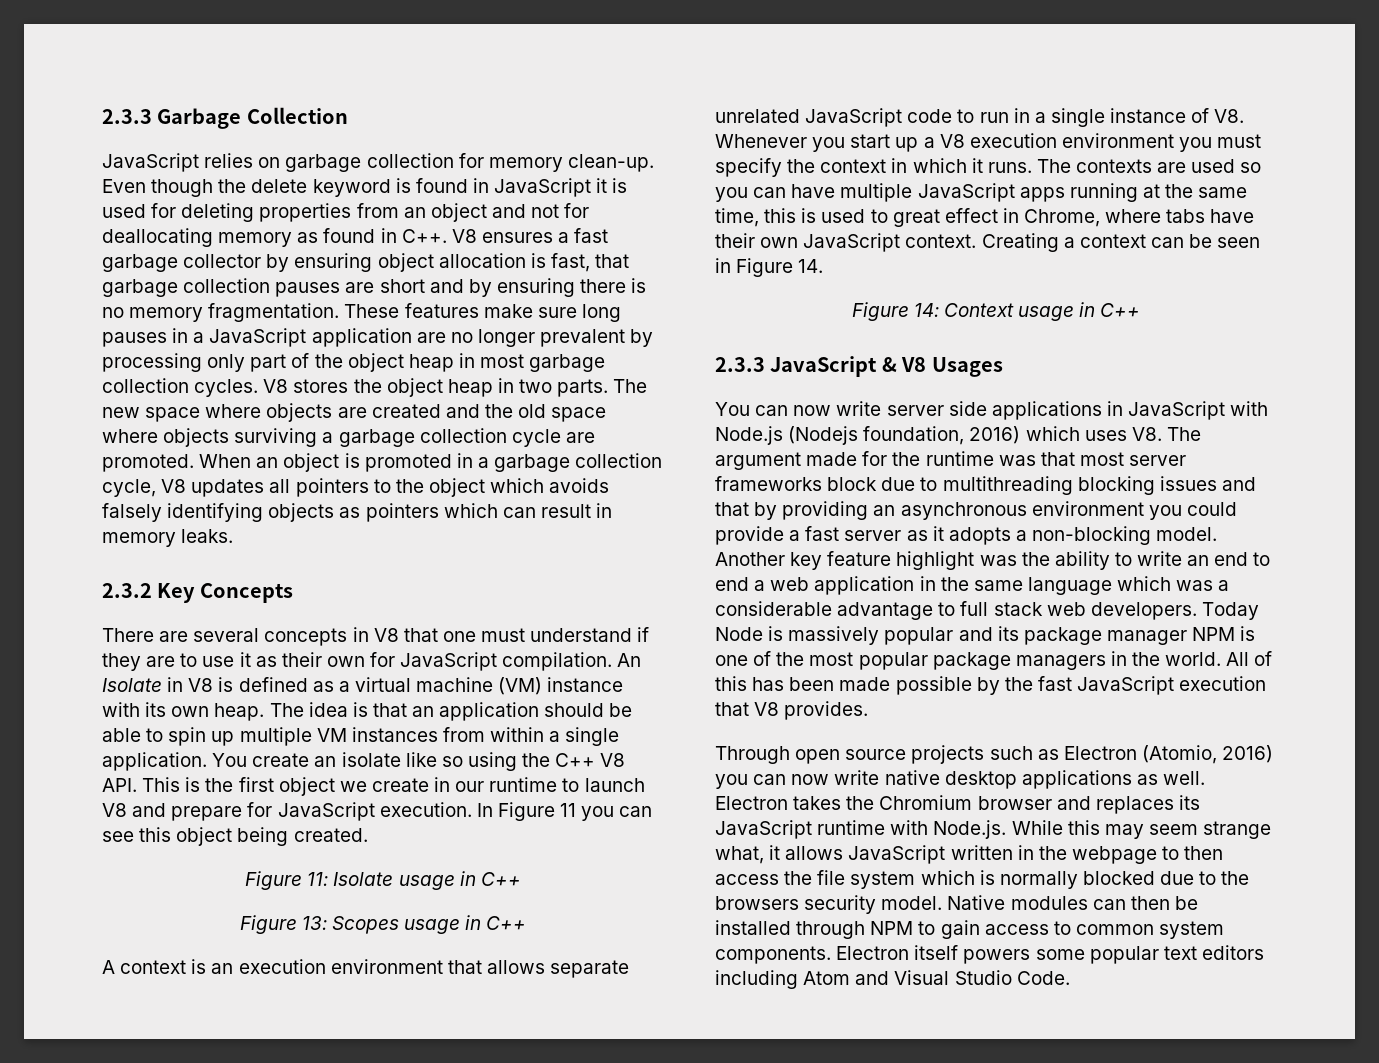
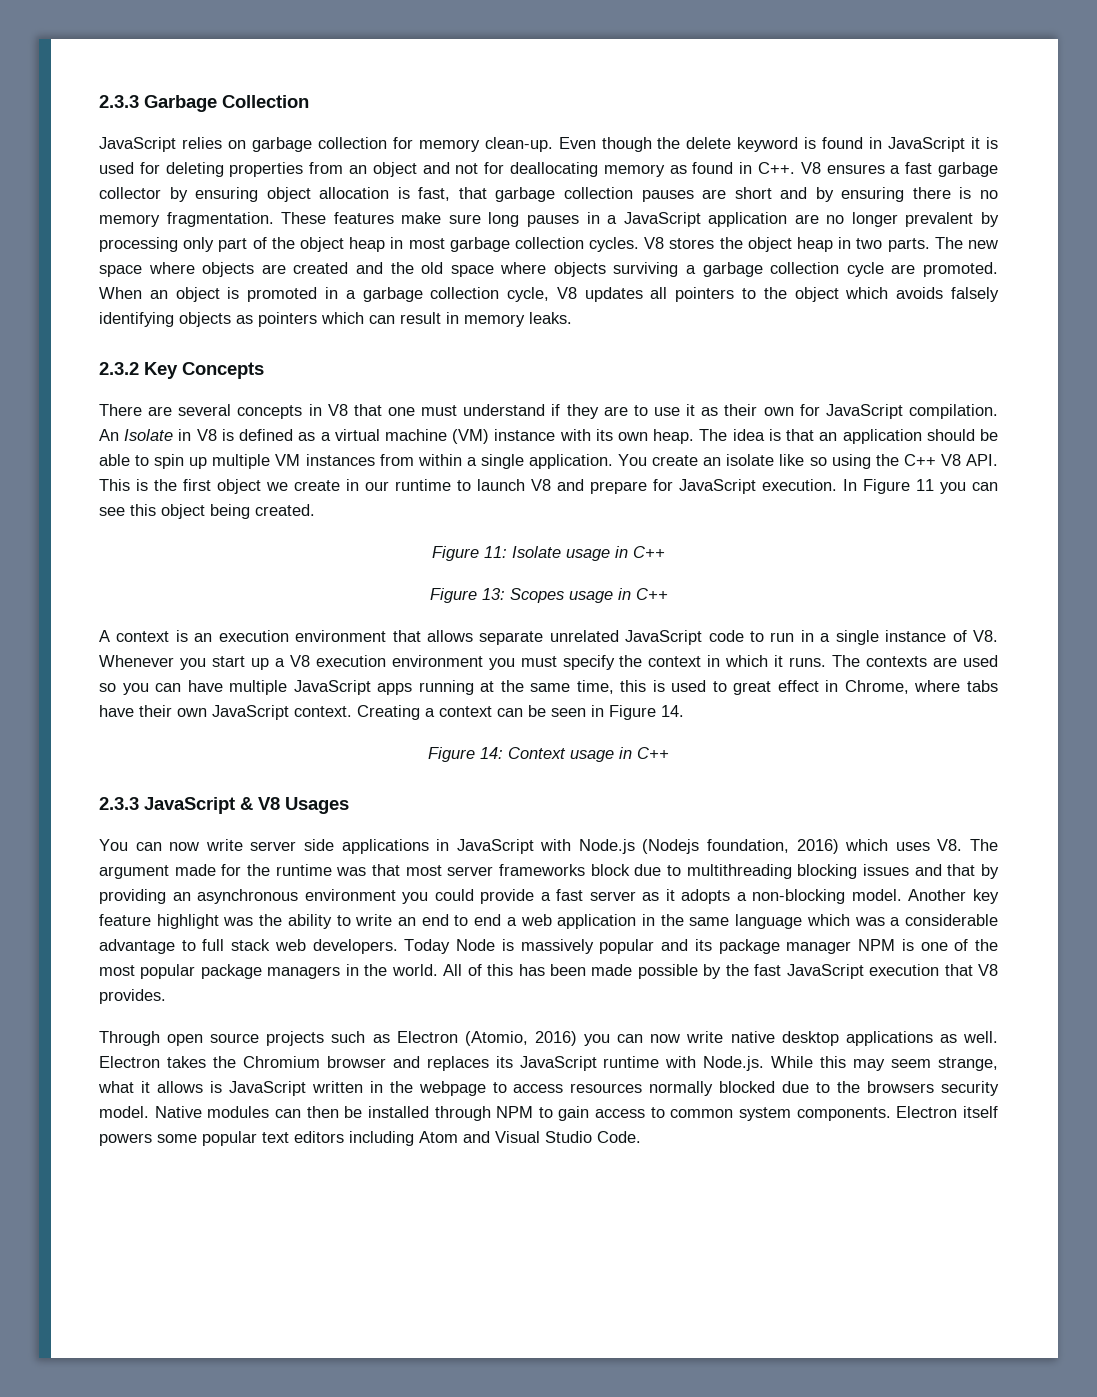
[1203,821,1272,839] [715,846,764,864] strange what, -> [938,1057,998,1071] [98,1081,134,1093] strange, what
(844, 853) none -> [209,1081,222,1093] is
[1184,846,1224,860] [715,870,995,889] then access the file system which is -> [513,1083,643,1093] access resources

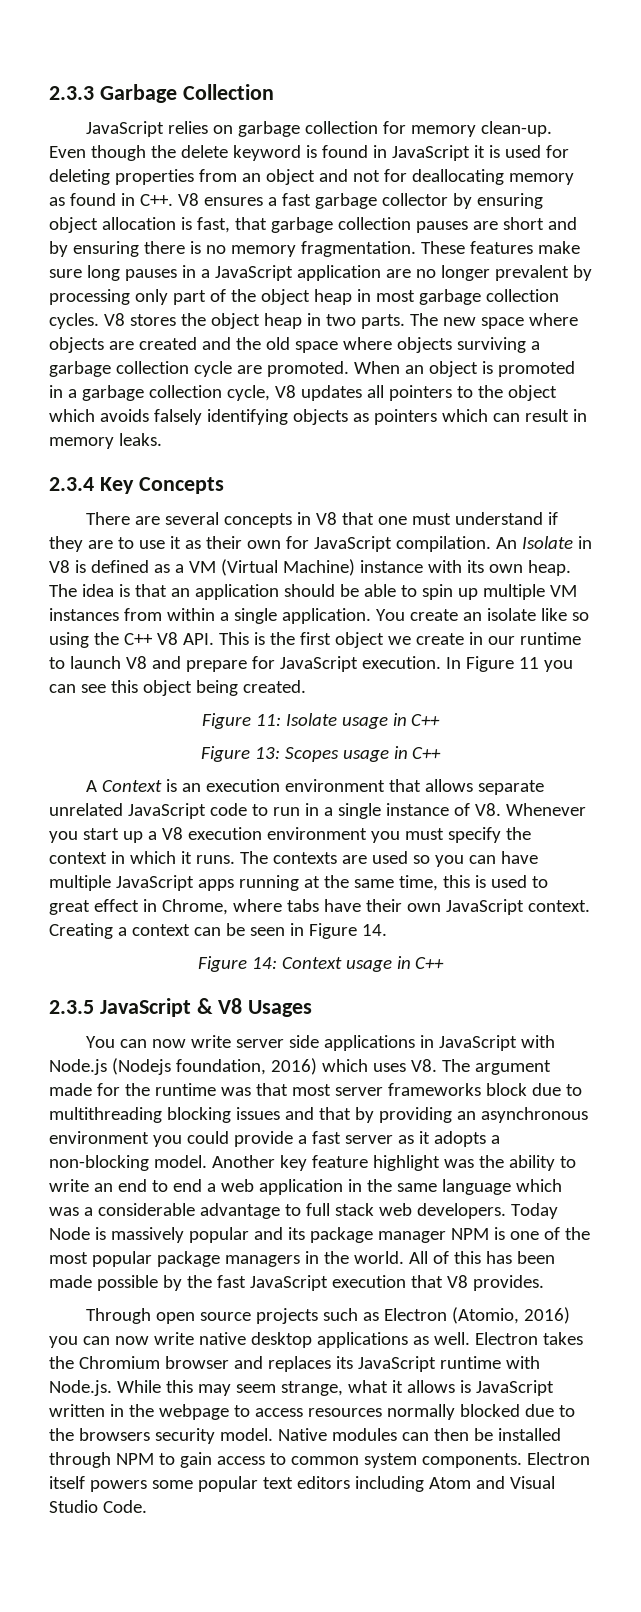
[99,362,139,375] 2.3.2 -> [49,477,94,491] 2.3.4
[334,429,490,444] virtual machine (VM) -> [188,559,355,576] VM (Virtual Machine)
[116,631,170,642] context -> [101,780,162,792] Context
[99,797,139,810] 2.3.3 -> [49,1000,94,1014] 2.3.5

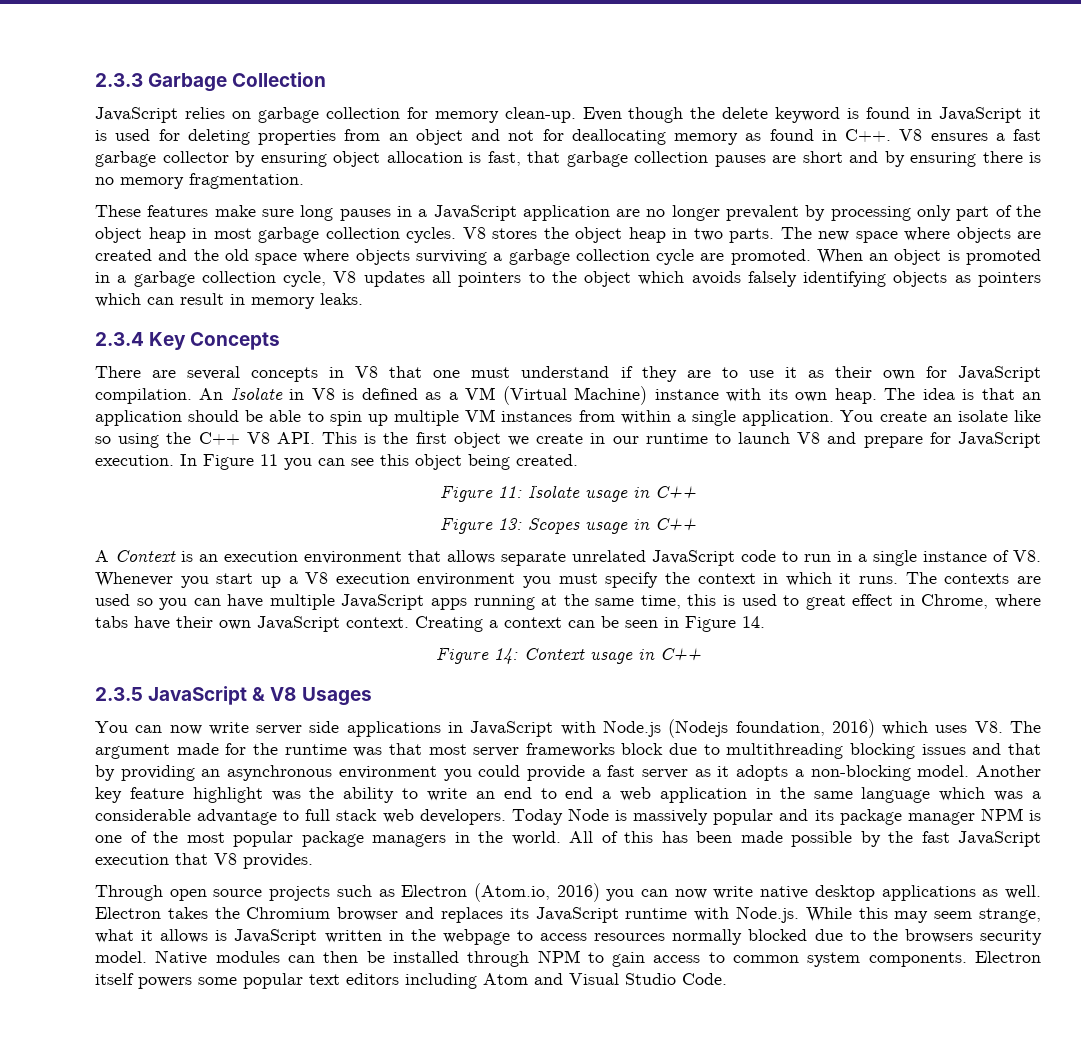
(416, 249) none -> (304, 181) //
[451,1307,519,1324] (Atomio, -> [473,883,550,902] (Atom.io,

